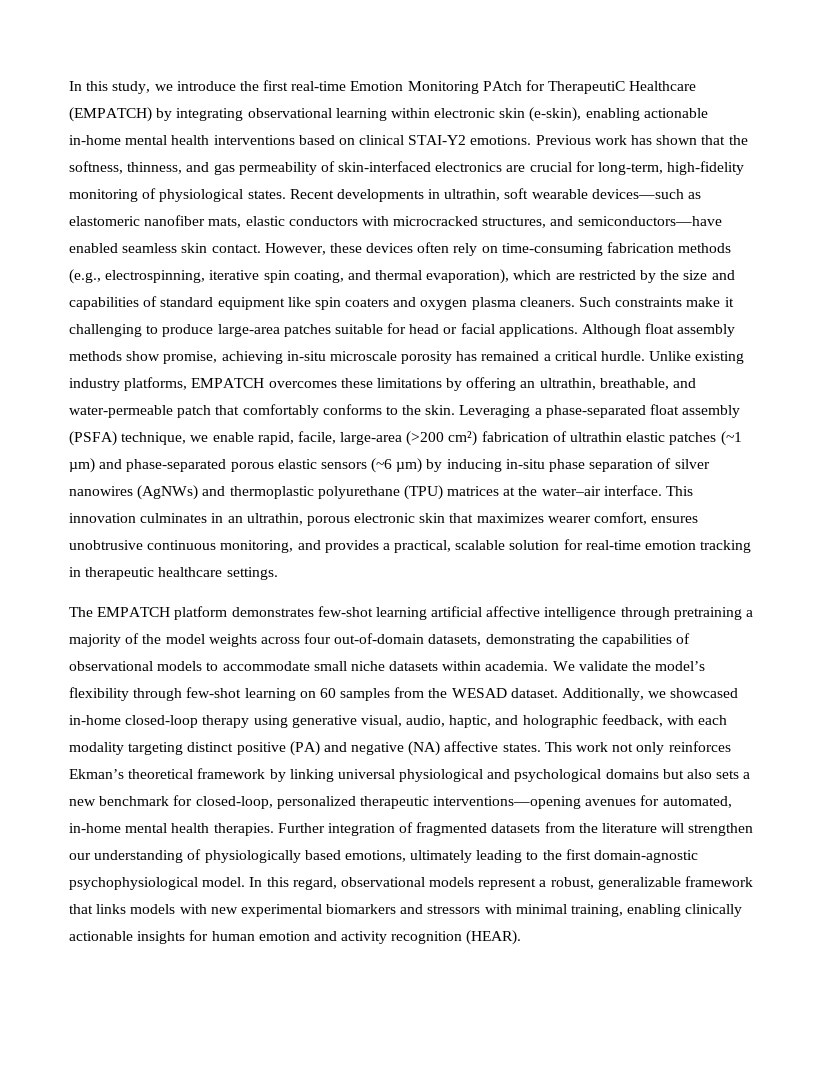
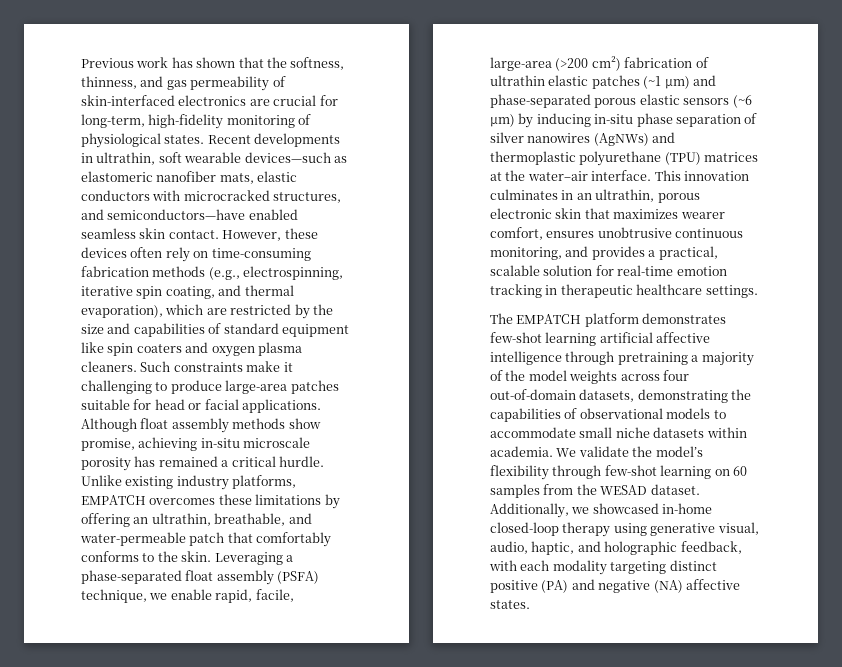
[69,80,697,94] [69,107,708,122] [69,135,532,145] In this study, we introduce the first real-time Emotion Monitoring PAtch for TherapeutiC Healthcare (EMPATCH) by integrating observational learning within electronic skin (e-skin), enabling actionable in-home mental health interventions based on clinical STAI-Y2 emotions. -> (81, 63) none
[544,741,731,755] [69,768,751,782] [69,795,732,809] [69,822,754,836] [69,849,699,863] [69,876,754,890] [69,904,743,917] [69,930,522,945] This work not only reinforces Ekman’s theoretical framework by linking universal physiological and psychological domains but also sets a new benchmark for closed-loop, personalized therapeutic interventions—opening avenues for automated, in-home mental health therapies. Further integration of fragmented datasets from the literature will strengthen our understanding of physiologically based emotions, ultimately leading to the first domain-agnostic psychophysiological model. In this regard, observational models represent a robust, generalizable framework that links models with new experimental biomarkers and stressors with minimal training, enabling clinically actionable insights for human emotion and activity recognition (HEAR). -> (530, 604) none

